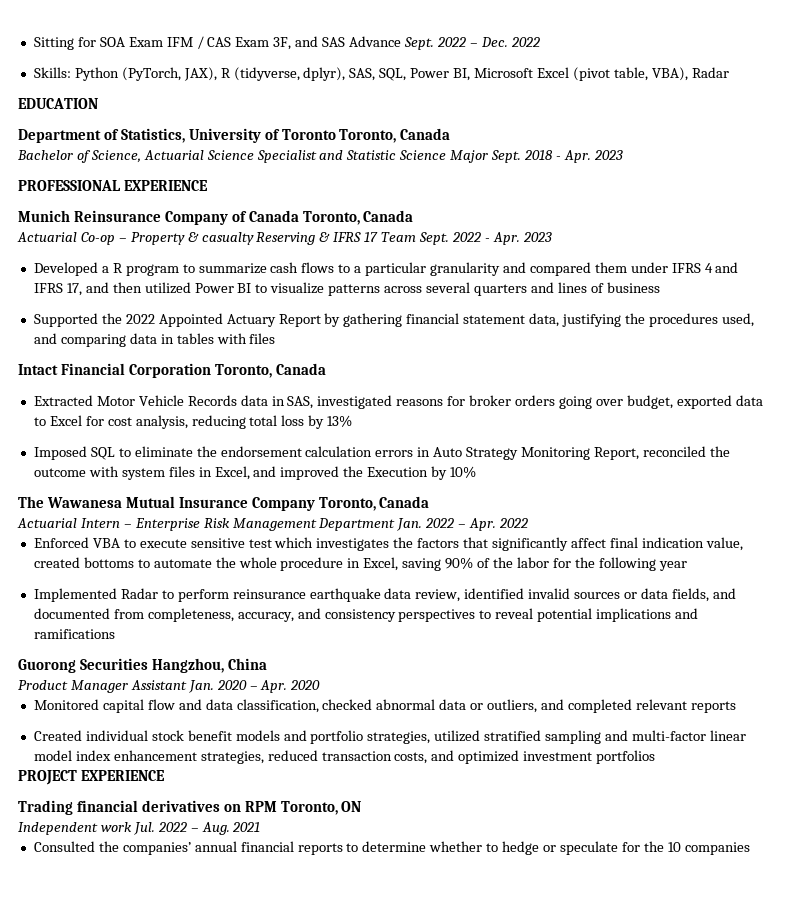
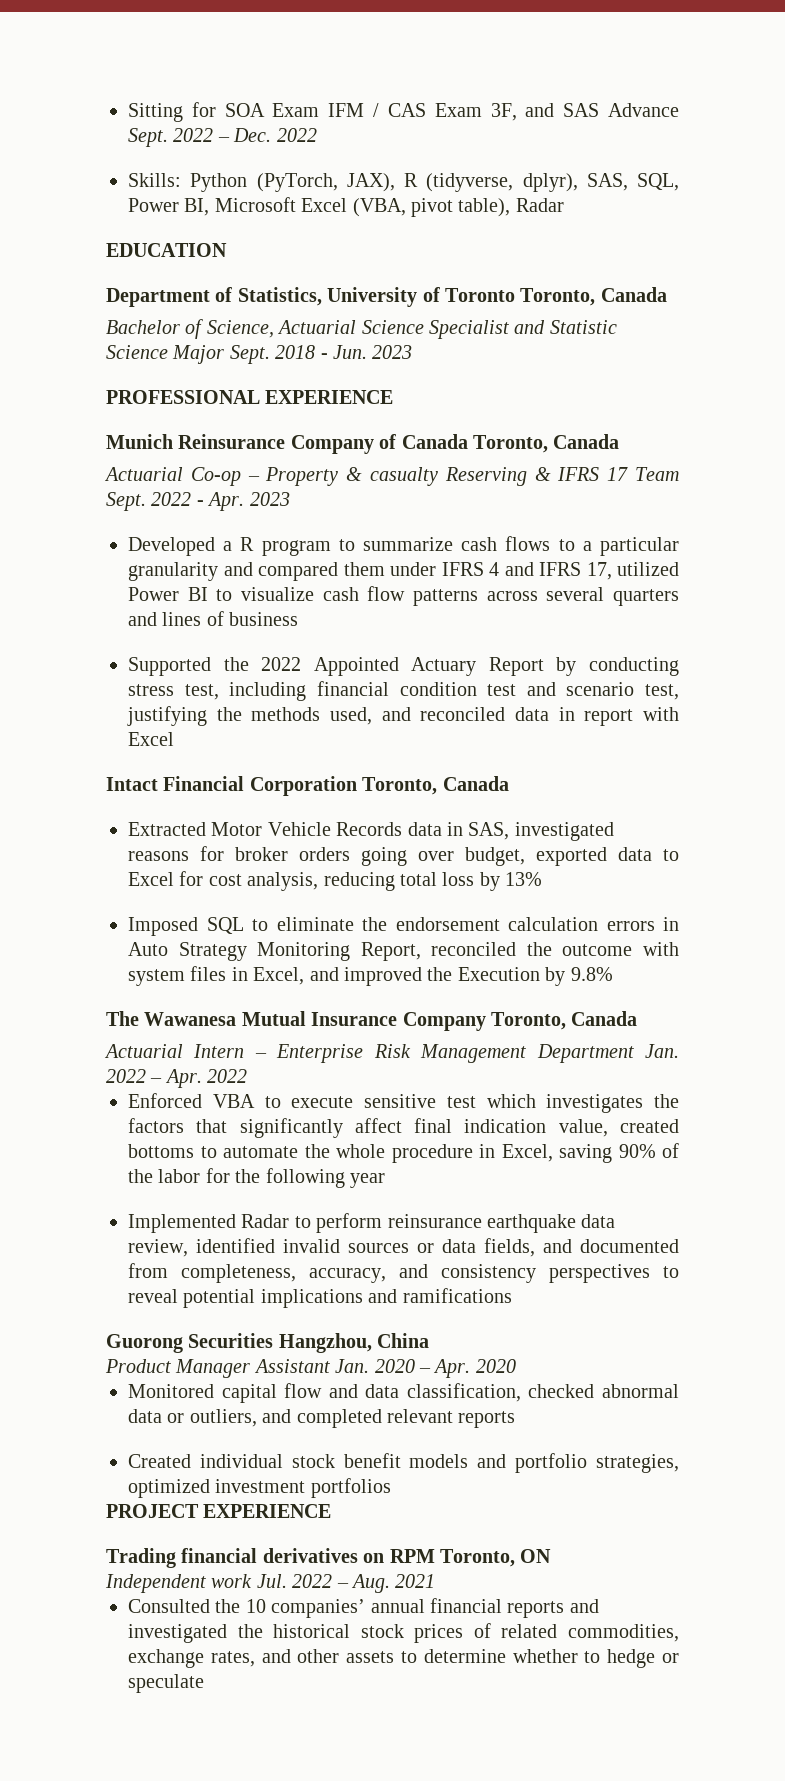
[572,67,688,81] (pivot table, VBA), -> [352,198,511,217] (VBA, pivot table),
[563,150,591,163] Apr. -> [333,345,367,359] Jun.
[85,282,142,293] and then -> (612, 571) none
(325, 288) none -> [322,586,406,601] cash flow
[343,313,560,327] gathering financial statement data, -> [588,657,679,676] [128,681,679,701] conducting stress test, including financial condition test and scenario test,
[648,313,718,327] procedures -> [251,707,321,721] methods
[60,333,276,347] comparing data in tables with files -> [420,707,680,726] [128,732,174,746] reconciled data in report with Excel
[450,466,477,478] 10% -> [570,967,613,981] 9.8%
[434,730,746,744] [33,750,455,764] utilized stratified sampling and multi-factor linear model index enhancement strategies, reduced transaction costs, and -> (679, 1463) none
(119, 846) none -> [245,1599,266,1613] 10
(343, 849) none -> [569,1599,599,1613] [128,1623,679,1643] [128,1649,395,1668] and investigated the historical stock prices of related commodities, exchange rates, and other assets
[621,841,750,855] for the 10 companies -> (204, 1683) none

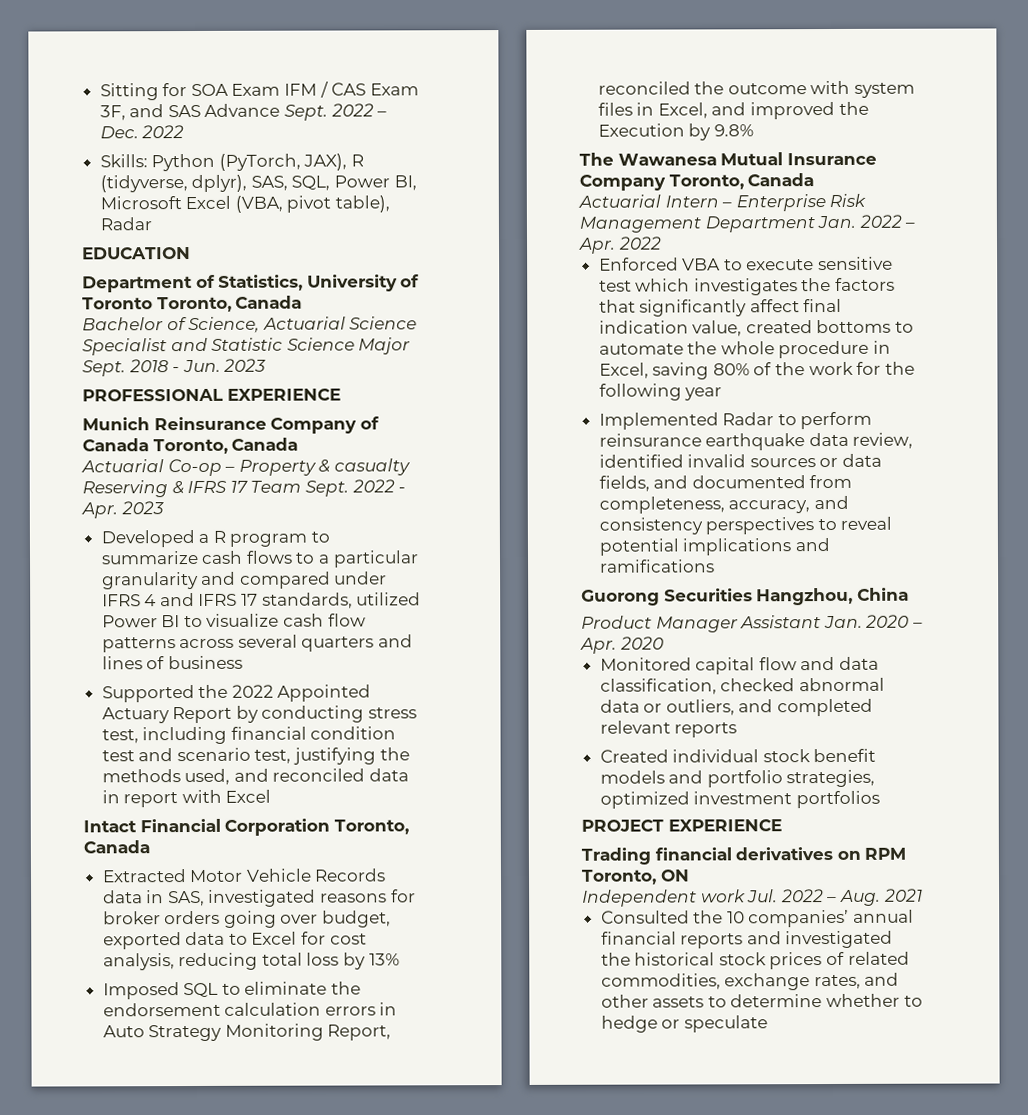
[343,562,385,576] them -> (331, 580) none
[586,562,612,580] 17, -> [241,592,353,609] 17 standards,
[618,1144,656,1158] 90% -> [712,363,750,376] 80%
[158,1169,201,1183] labor -> [808,361,854,376] work

